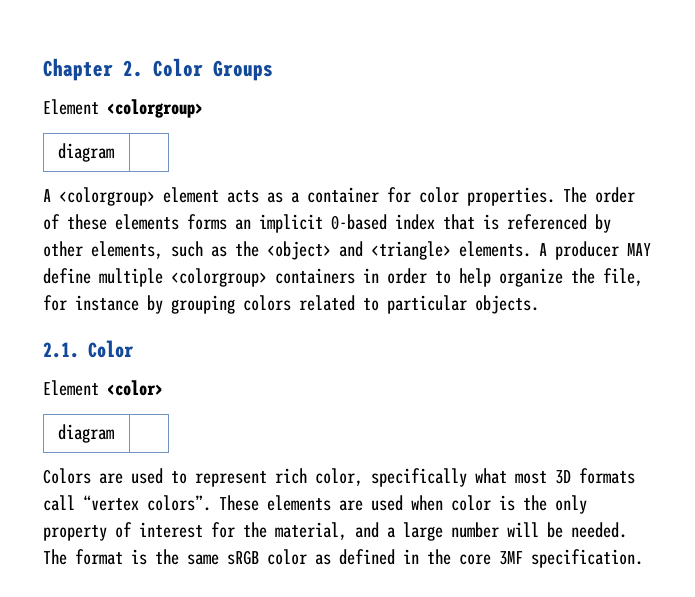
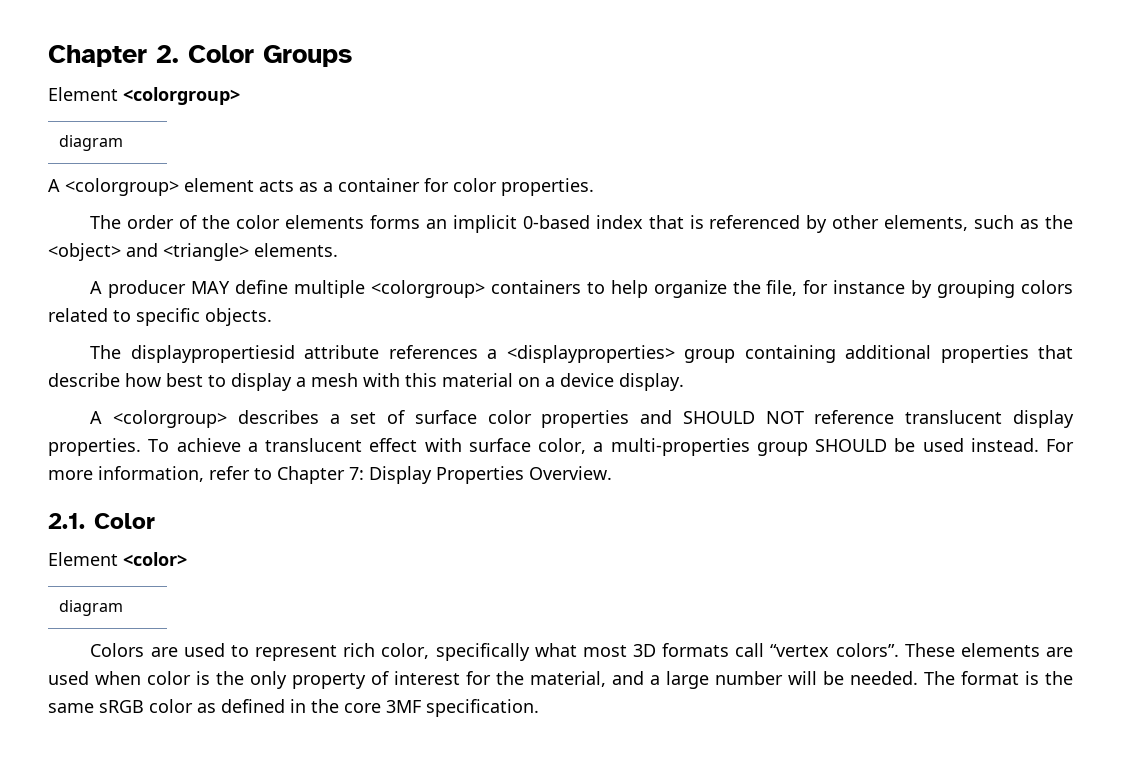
(555, 196) none -> (594, 187) //
[67,214,107,230] these -> [202,215,281,229] the color
(531, 249) none -> (338, 250) //
[363,268,427,284] in order -> (581, 287) none
[387,295,467,314] particular -> [136,308,200,326] specific
(539, 304) none -> [90,345,1073,363] [48,373,684,391] [90,410,1074,428] [48,438,1074,456] [48,466,612,484] // The displaypropertiesid attribute references a <displayproperties> group containing additional properties that describe how best to display a mesh with this material on a device display. // A <colorgroup> describes a set of surface color properties and SHOULD NOT reference translucent display properties. To achieve a translucent effect with surface color, a multi-properties group SHOULD be used instead. For more information, refer to Chapter 7: Display Properties Overview.

